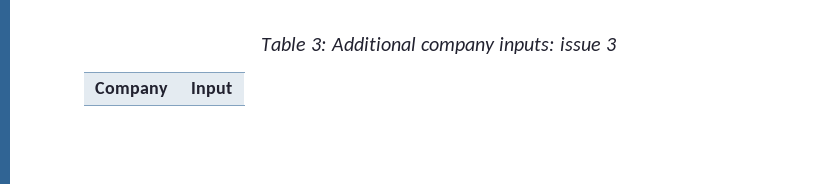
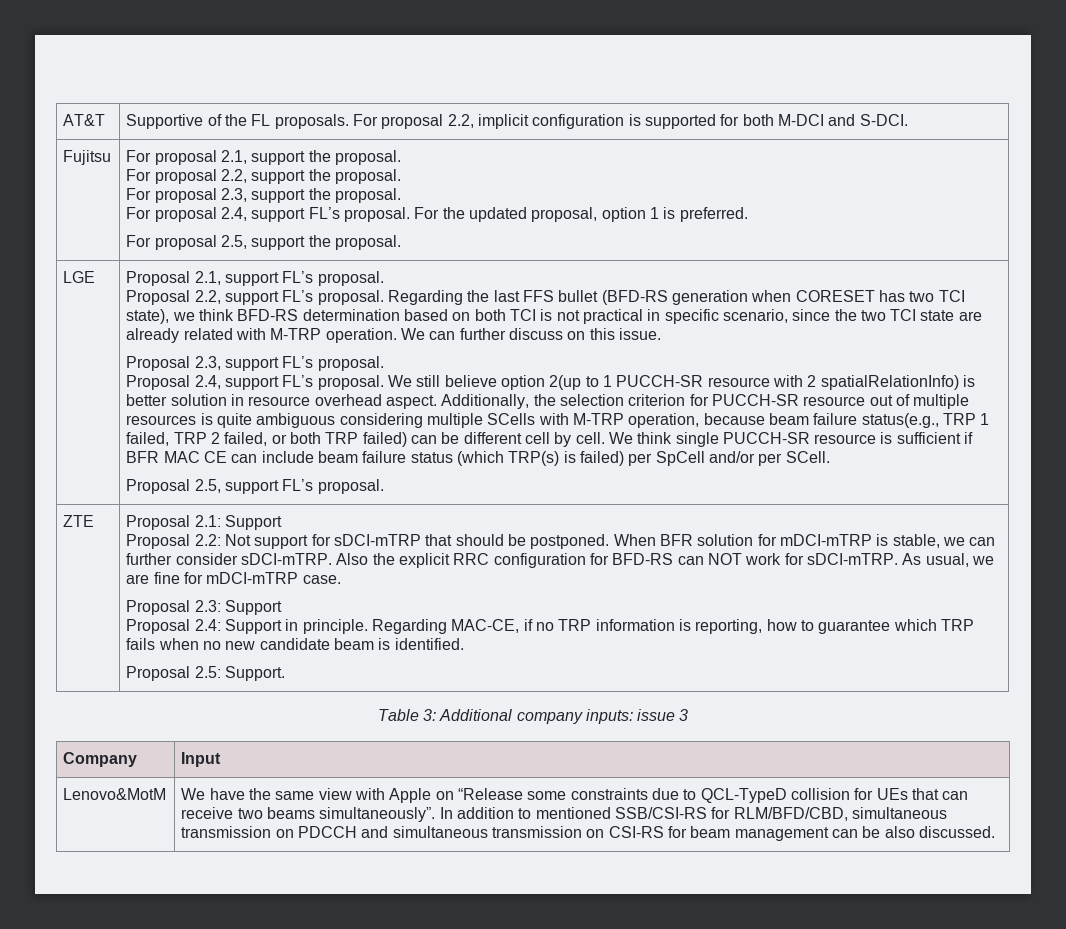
(260, 44) none -> [63,114,106,126] [126,114,908,129] [63,150,112,165] [126,150,401,165] [126,169,401,184] [126,188,401,203] [126,207,748,222] [126,235,401,250] [63,271,96,283] [126,271,384,286] [126,290,965,305] [126,309,982,324] [126,328,661,343] [126,356,384,371] [126,375,975,390] [126,394,970,409] [126,413,990,428] [126,432,974,447] [126,451,830,466] [126,479,384,494] [63,515,95,527] [126,515,283,530] [126,534,996,549] [126,553,994,568] [126,572,341,584] [126,600,283,615] [126,619,974,634] [126,638,464,650] [126,666,286,681] AT&T | Supportive of the FL proposals. For proposal 2.2, implicit configuration is supported for both M-DCI and S-DCI. // Fujitsu | For proposal 2.1, support the proposal. // For proposal 2.2, support the proposal. // For proposal 2.3, support the proposal. // For proposal 2.4, support FL’s proposal. For the updated proposal, option 1 is preferred. // For proposal 2.5, support the proposal. // LGE | Proposal 2.1, support FL’s proposal. // Proposal 2.2, support FL’s proposal. Regarding the last FFS bullet (BFD-RS generation when CORESET has two TCI state), we think BFD-RS determination based on both TCI is not practical in specific scenario, since the two TCI state are already related with M-TRP operation. We can further discuss on this issue. // Proposal 2.3, support FL’s proposal. // Proposal 2.4, support FL’s proposal. We still believe option 2(up to 1 PUCCH-SR resource with 2 spatialRelationInfo) is better solution in resource overhead aspect. Additionally, the selection criterion for PUCCH-SR resource out of multiple resources is quite ambiguous considering multiple SCells with M-TRP operation, because beam failure status(e.g., TRP 1 failed, TRP 2 failed, or both TRP failed) can be different cell by cell. We think single PUCCH-SR resource is sufficient if BFR MAC CE can include beam failure status (which TRP(s) is failed) per SpCell and/or per SCell. // Proposal 2.5, support FL’s proposal. // ZTE | Proposal 2.1: Support // Proposal 2.2: Not support for sDCI-mTRP that should be postponed. When BFR solution for mDCI-mTRP is stable, we can further consider sDCI-mTRP. Also the explicit RRC configuration for BFD-RS can NOT work for sDCI-mTRP. As usual, we are fine for mDCI-mTRP case. // Proposal 2.3: Support // Proposal 2.4: Support in principle. Regarding MAC-CE, if no TRP information is reporting, how to guarantee which TRP fails when no new candidate beam is identified. // Proposal 2.5: Support. //
(233, 89) none -> [63,788,167,800] [181,788,969,803] [181,807,947,822] [181,826,995,841] // Lenovo&MotM | We have the same view with Apple on “Release some constraints due to QCL-TypeD collision for UEs that can receive two beams simultaneously”. In addition to mentioned SSB/CSI-RS for RLM/BFD/CBD, simultaneous transmission on PDCCH and simultaneous transmission on CSI-RS for beam management can be also discussed.

